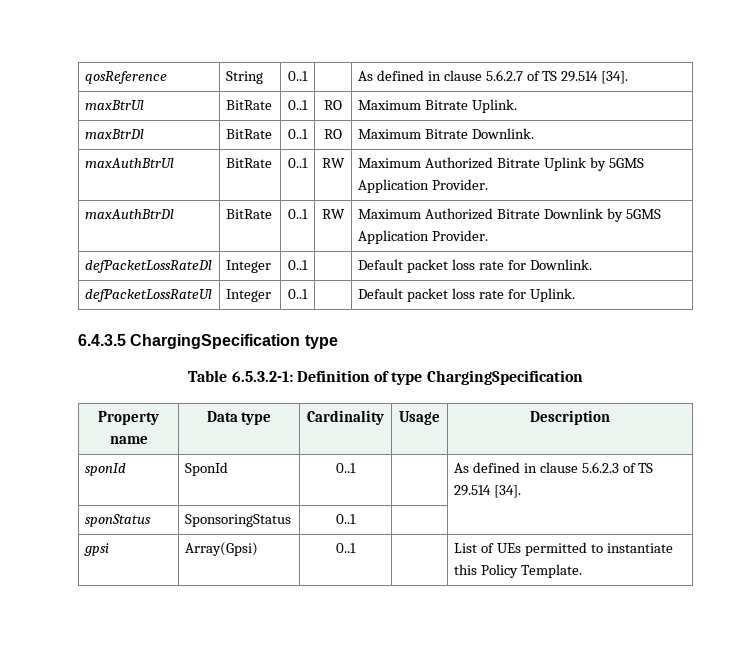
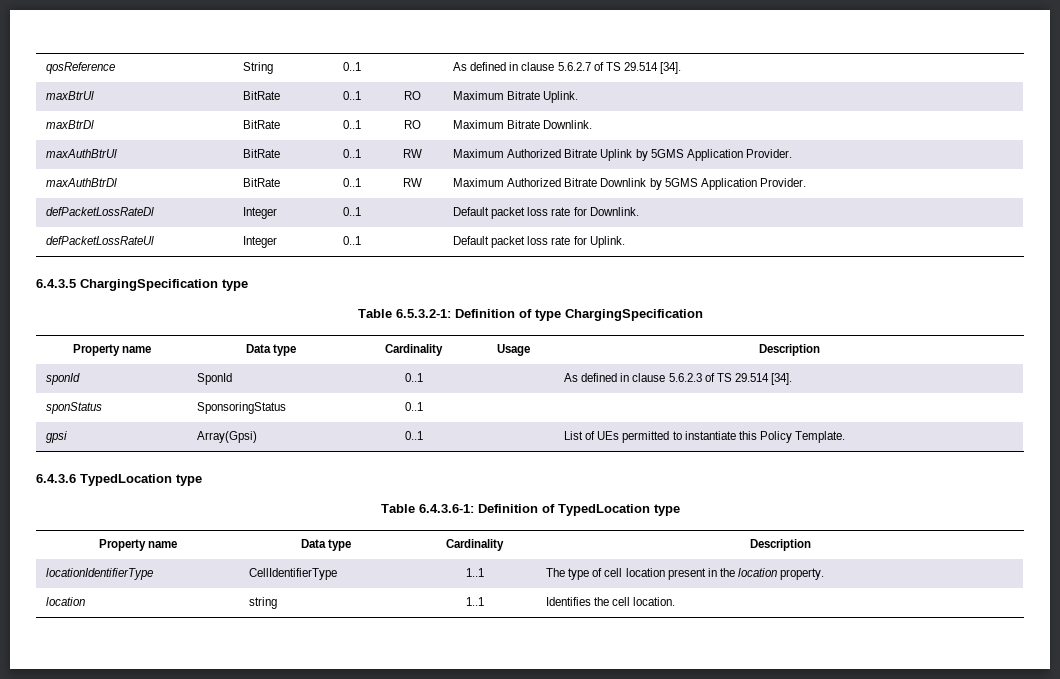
(582, 571) none -> [36,474,202,486] [380,504,680,516] [98,539,178,551] [300,539,352,551] [446,539,504,551] [749,539,811,551] [46,568,154,580] [249,568,338,580] [465,568,484,577] [546,568,825,580] [46,597,86,606] [249,597,278,609] [465,597,484,606] [546,597,676,606] // 6.4.3.6 TypedLocation type // Table 6.4.3.6-1: Definition of TypedLocation type // Property name | Data type | Cardinality | Description // locationIdentifierType | CellIdentifierType | 1..1 | The type of cell location present in the location property. // location | string | 1..1 | Identifies the cell location.

